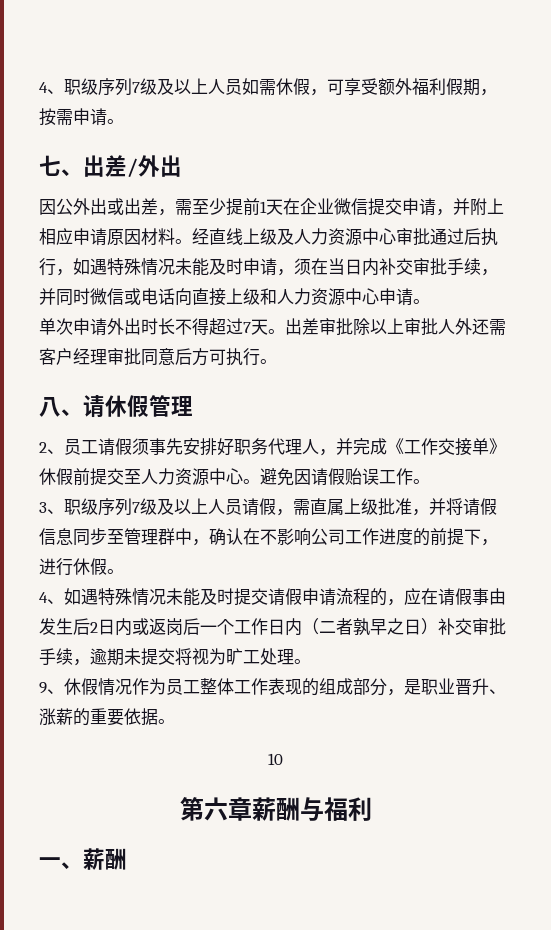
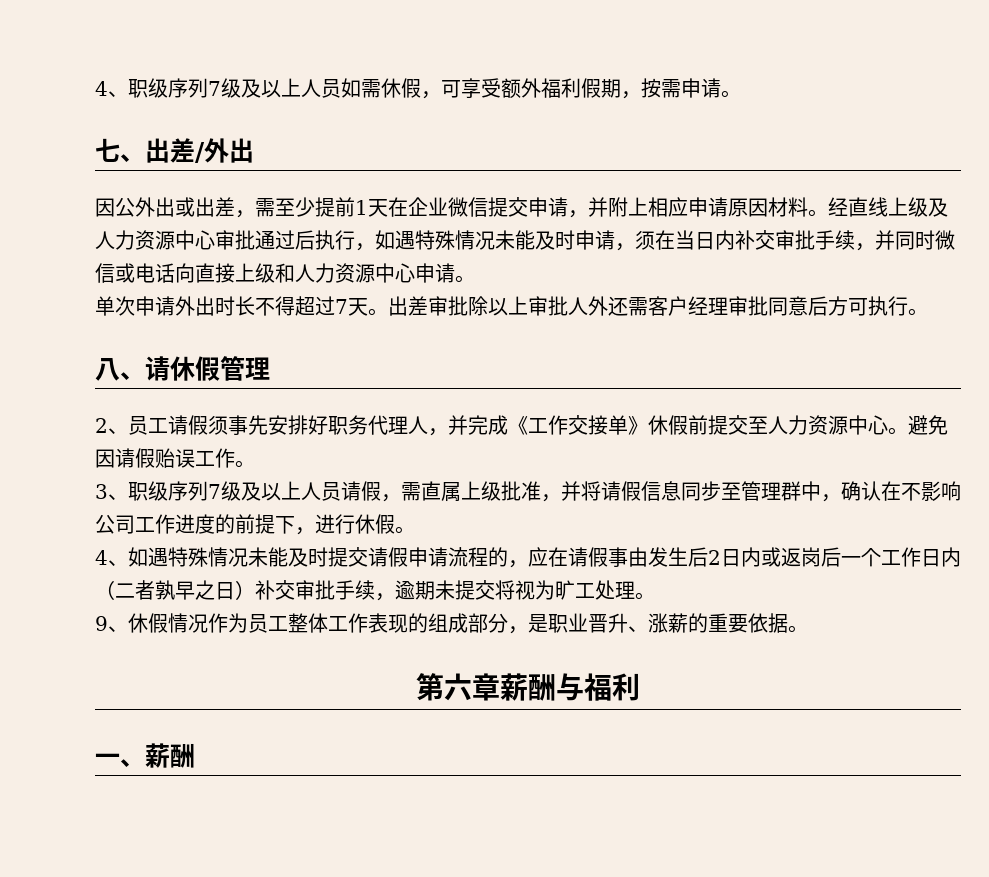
[268,753,283,765] // 10 -> (808, 629) none

